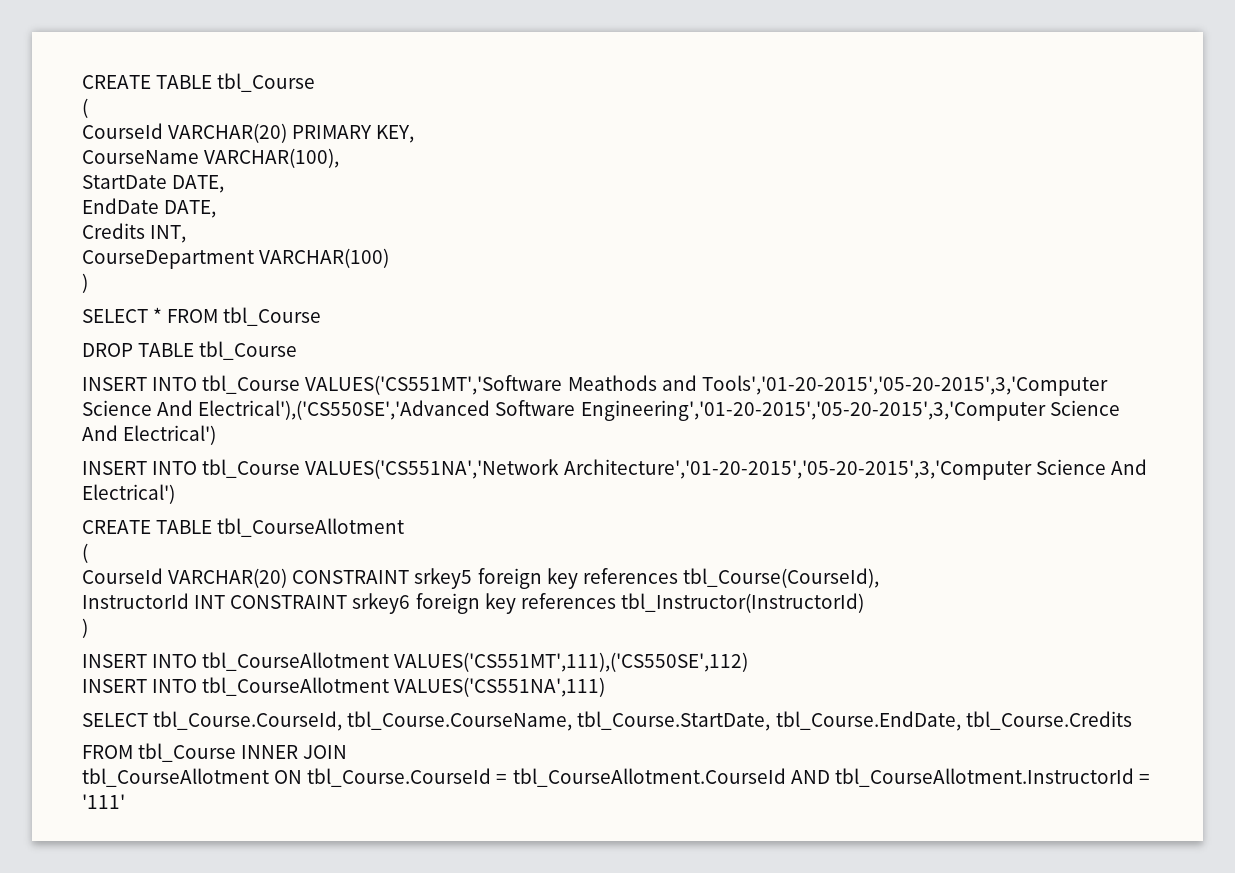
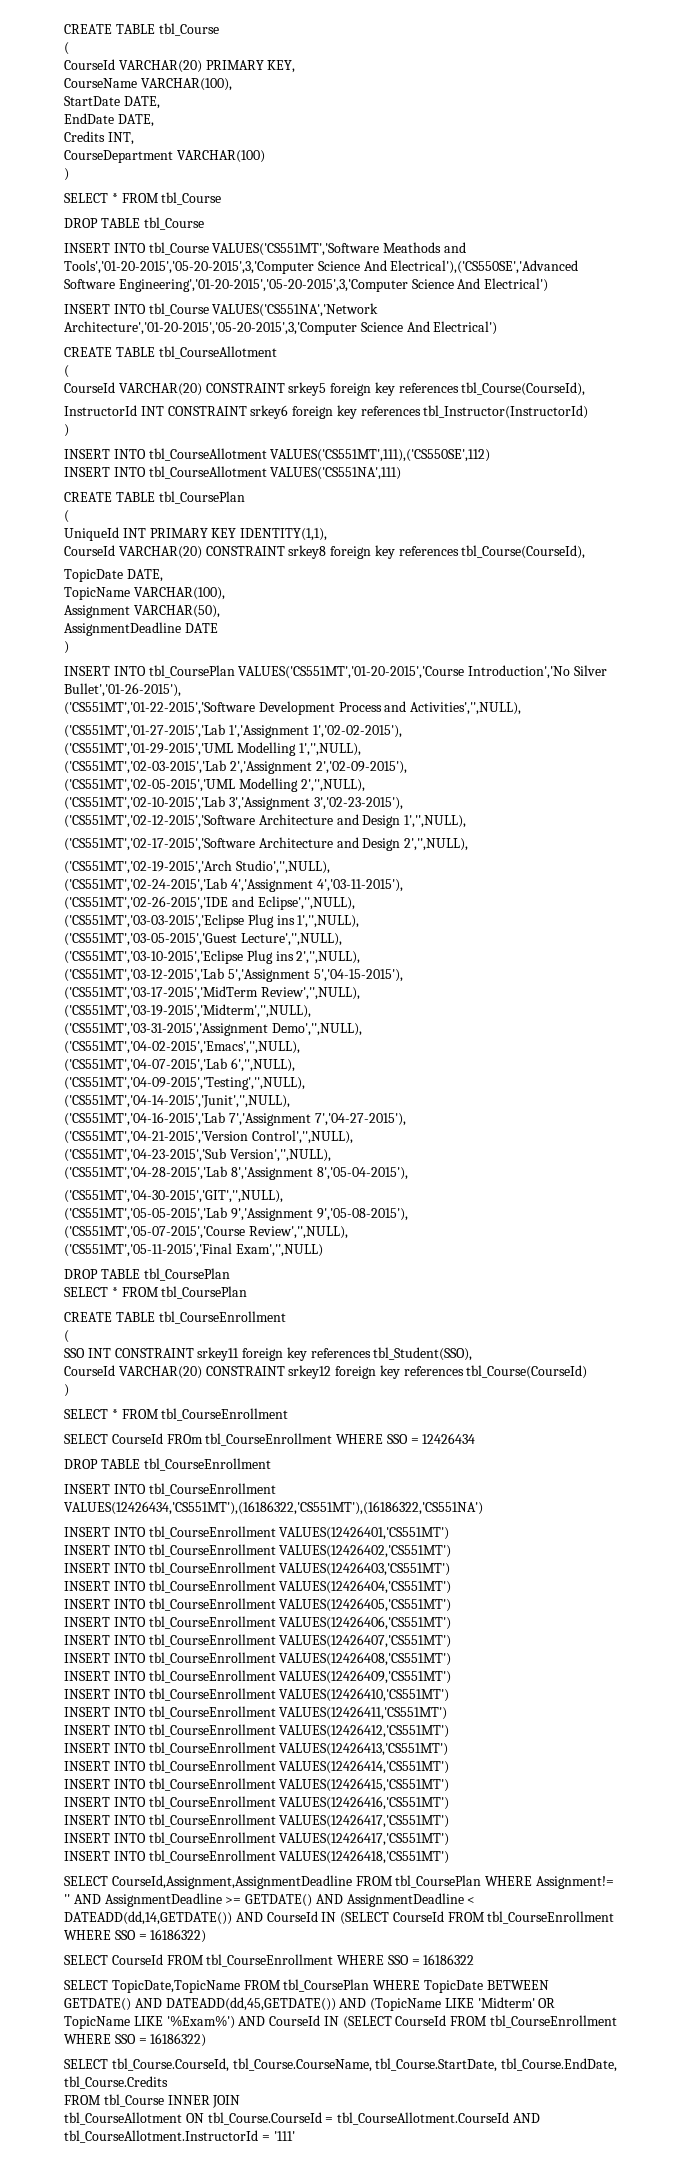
(606, 687) none -> [64,491,245,504] [64,510,69,523] [64,527,328,541] [64,545,586,559] [64,569,163,582] [64,587,225,600] [64,605,220,618] [64,622,218,636] [64,641,69,654] [64,665,607,679] [64,683,181,697] [64,701,522,715] [64,724,402,738] [64,742,361,756] [64,760,407,774] [64,778,365,792] [64,796,403,810] [64,814,467,828] [64,837,469,851] [64,860,330,874] [64,878,403,892] [64,896,355,910] [64,914,360,928] [64,933,342,946] [64,950,361,964] [64,968,403,982] [64,986,360,1000] [64,1004,311,1018] [64,1023,362,1036] [64,1041,300,1054] [64,1058,295,1072] [64,1077,305,1090] [64,1095,290,1108] [64,1112,406,1126] [64,1130,353,1144] [64,1148,331,1162] [64,1166,408,1180] [64,1190,283,1203] [64,1207,408,1221] [64,1226,348,1239] [64,1243,323,1257] [64,1268,230,1281] [64,1286,248,1299] [64,1311,286,1324] [64,1330,69,1343] [64,1347,473,1361] [64,1365,588,1379] [64,1384,69,1397] [64,1408,289,1421] [64,1433,476,1446] [64,1458,271,1471] [64,1483,276,1496] [64,1501,483,1515] [64,1526,450,1540] [64,1544,452,1558] [64,1562,451,1576] [64,1580,452,1594] [64,1598,452,1612] [64,1616,452,1630] [64,1634,452,1648] [64,1652,452,1666] [64,1670,452,1684] [64,1688,450,1702] [64,1706,448,1720] [64,1724,450,1738] [64,1742,449,1756] [64,1760,450,1774] [64,1778,450,1792] [64,1796,450,1810] [64,1814,450,1828] [64,1832,450,1846] [64,1850,450,1864] [64,1875,614,1889] [64,1893,476,1907] [64,1911,615,1925] [64,1929,207,1943] [64,1954,475,1967] [64,1979,549,1993] [64,1997,556,2011] [64,2015,618,2029] [64,2033,207,2047] // CREATE TABLE tbl_CoursePlan // ( // UniqueId INT PRIMARY KEY IDENTITY(1,1), // CourseId VARCHAR(20) CONSTRAINT srkey8 foreign key references tbl_Course(CourseId), // TopicDate DATE, // TopicName VARCHAR(100), // Assignment VARCHAR(50), // AssignmentDeadline DATE // ) // INSERT INTO tbl_CoursePlan VALUES('CS551MT','01-20-2015','Course Introduction','No Silver Bullet','01-26-2015'), // ('CS551MT','01-22-2015','Software Development Process and Activities','',NULL), // ('CS551MT','01-27-2015','Lab 1','Assignment 1','02-02-2015'), // ('CS551MT','01-29-2015','UML Modelling 1','',NULL), // ('CS551MT','02-03-2015','Lab 2','Assignment 2','02-09-2015'), // ('CS551MT','02-05-2015','UML Modelling 2','',NULL), // ('CS551MT','02-10-2015','Lab 3','Assignment 3','02-23-2015'), // ('CS551MT','02-12-2015','Software Architecture and Design 1','',NULL), // ('CS551MT','02-17-2015','Software Architecture and Design 2','',NULL), // ('CS551MT','02-19-2015','Arch Studio','',NULL), // ('CS551MT','02-24-2015','Lab 4','Assignment 4','03-11-2015'), // ('CS551MT','02-26-2015','IDE and Eclipse','',NULL), // ('CS551MT','03-03-2015','Eclipse Plug ins 1','',NULL), // ('CS551MT','03-05-2015','Guest Lecture','',NULL), // ('CS551MT','03-10-2015','Eclipse Plug ins 2','',NULL), // ('CS551MT','03-12-2015','Lab 5','Assignment 5','04-15-2015'), // ('CS551MT','03-17-2015','MidTerm Review','',NULL), // ('CS551MT','03-19-2015','Midterm','',NULL), // ('CS551MT','03-31-2015','Assignment Demo','',NULL), // ('CS551MT','04-02-2015','Emacs','',NULL), // ('CS551MT','04-07-2015','Lab 6','',NULL), // ('CS551MT','04-09-2015','Testing','',NULL), // ('CS551MT','04-14-2015','Junit','',NULL), // ('CS551MT','04-16-2015','Lab 7','Assignment 7','04-27-2015'), // ('CS551MT','04-21-2015','Version Control','',NULL), // ('CS551MT','04-23-2015','Sub Version','',NULL), // ('CS551MT','04-28-2015','Lab 8','Assignment 8','05-04-2015'), // ('CS551MT','04-30-2015','GIT','',NULL), // ('CS551MT','05-05-2015','Lab 9','Assignment 9','05-08-2015'), // ('CS551MT','05-07-2015','Course Review','',NULL), // ('CS551MT','05-11-2015','Final Exam','',NULL) // DROP TABLE tbl_CoursePlan // SELECT * FROM tbl_CoursePlan // CREATE TABLE tbl_CourseEnrollment // ( // SSO INT CONSTRAINT srkey11 foreign key references tbl_Student(SSO), // CourseId VARCHAR(20) CONSTRAINT srkey12 foreign key references tbl_Course(CourseId) // ) // SELECT * FROM tbl_CourseEnrollment // SELECT CourseId FROm tbl_CourseEnrollment WHERE SSO = 12426434 // DROP TABLE tbl_CourseEnrollment // INSERT INTO tbl_CourseEnrollment VALUES(12426434,'CS551MT'),(16186322,'CS551MT'),(16186322,'CS551NA') // INSERT INTO tbl_CourseEnrollment VALUES(12426401,'CS551MT') // INSERT INTO tbl_CourseEnrollment VALUES(12426402,'CS551MT') // INSERT INTO tbl_CourseEnrollment VALUES(12426403,'CS551MT') // INSERT INTO tbl_CourseEnrollment VALUES(12426404,'CS551MT') // INSERT INTO tbl_CourseEnrollment VALUES(12426405,'CS551MT') // INSERT INTO tbl_CourseEnrollment VALUES(12426406,'CS551MT') // INSERT INTO tbl_CourseEnrollment VALUES(12426407,'CS551MT') // INSERT INTO tbl_CourseEnrollment VALUES(12426408,'CS551MT') // INSERT INTO tbl_CourseEnrollment VALUES(12426409,'CS551MT') // INSERT INTO tbl_CourseEnrollment VALUES(12426410,'CS551MT') // INSERT INTO tbl_CourseEnrollment VALUES(12426411,'CS551MT') // INSERT INTO tbl_CourseEnrollment VALUES(12426412,'CS551MT') // INSERT INTO tbl_CourseEnrollment VALUES(12426413,'CS551MT') // INSERT INTO tbl_CourseEnrollment VALUES(12426414,'CS551MT') // INSERT INTO tbl_CourseEnrollment VALUES(12426415,'CS551MT') // INSERT INTO tbl_CourseEnrollment VALUES(12426416,'CS551MT') // INSERT INTO tbl_CourseEnrollment VALUES(12426417,'CS551MT') // INSERT INTO tbl_CourseEnrollment VALUES(12426417,'CS551MT') // INSERT INTO tbl_CourseEnrollment VALUES(12426418,'CS551MT') // SELECT CourseId,Assignment,AssignmentDeadline FROM tbl_CoursePlan WHERE Assignment!= '' AND AssignmentDeadline >= GETDATE() AND AssignmentDeadline < DATEADD(dd,14,GETDATE()) AND CourseId IN (SELECT CourseId FROM tbl_CourseEnrollment WHERE SSO = 16186322) // SELECT CourseId FROM tbl_CourseEnrollment WHERE SSO = 16186322 // SELECT TopicDate,TopicName FROM tbl_CoursePlan WHERE TopicDate BETWEEN GETDATE() AND DATEADD(dd,45,GETDATE()) AND (TopicName LIKE 'Midterm' OR TopicName LIKE '%Exam%') AND CourseId IN (SELECT CourseId FROM tbl_CourseEnrollment WHERE SSO = 16186322)

